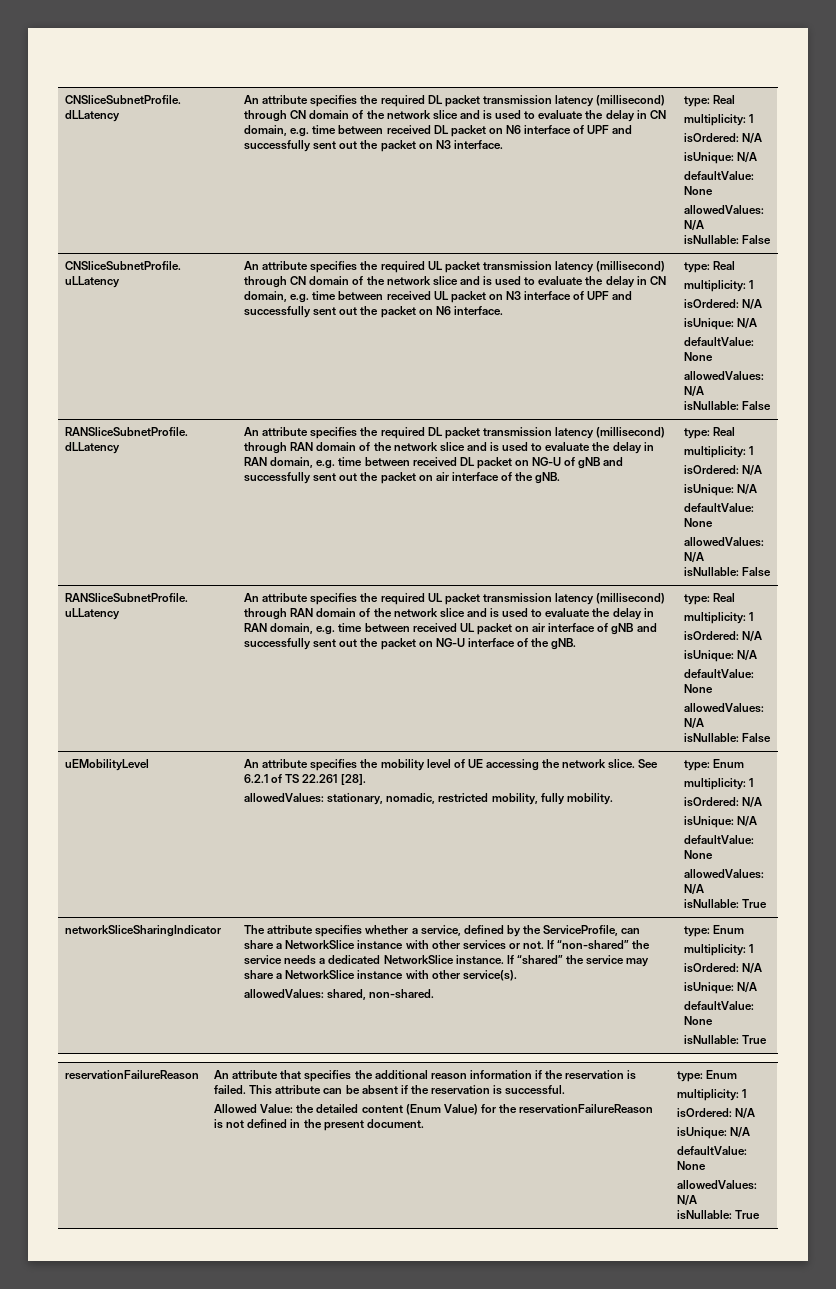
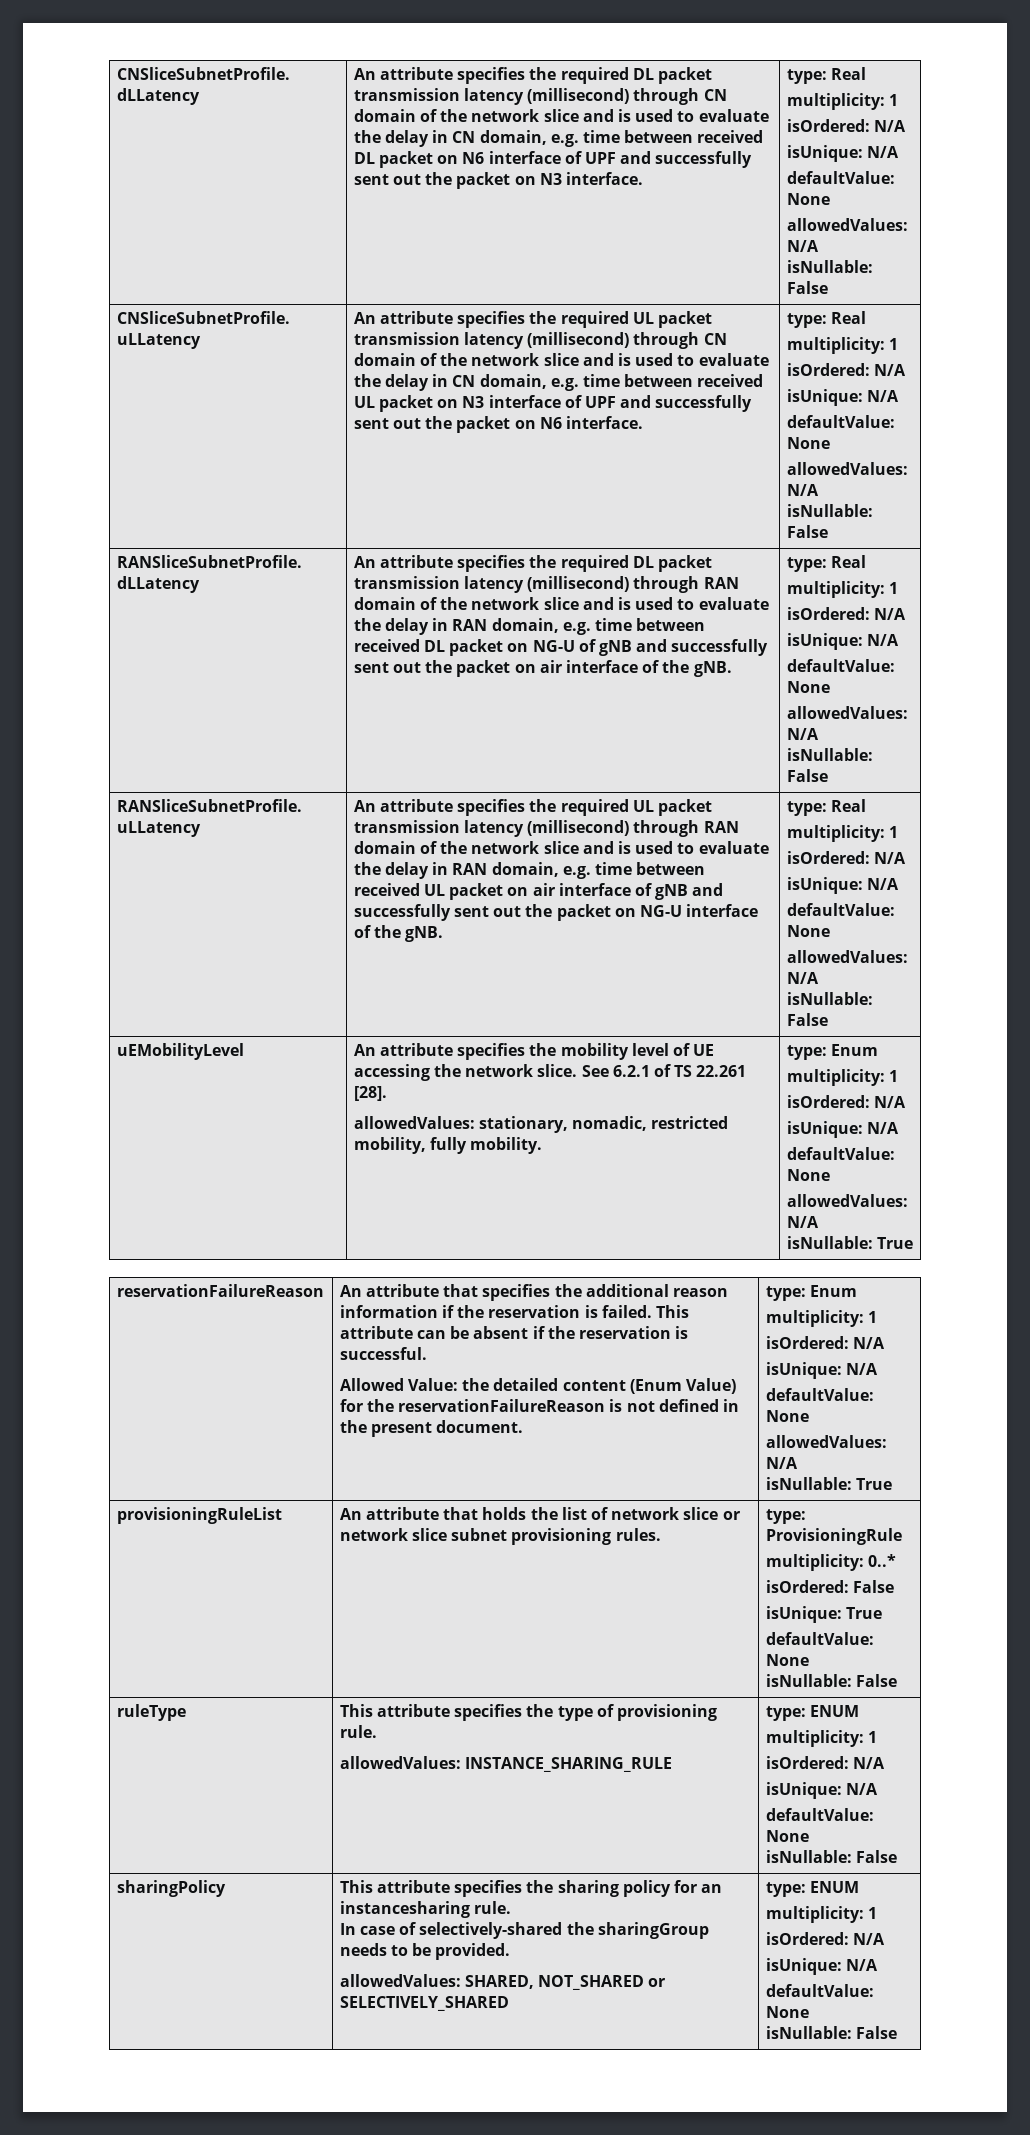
[65,925,222,937] [244,925,641,937] [244,940,651,950] [244,955,650,967] [244,970,517,981] [244,989,435,1000] [684,925,745,937] [684,944,754,956] [684,963,763,974] [684,982,758,994] [684,1001,755,1010] [684,1016,714,1025] [684,1035,768,1045] // networkSliceSharingIndicator | The attribute specifies whether a service, defined by the ServiceProfile, can share a NetworkSlice instance with other services or not. If “non-shared” the service needs a dedicated NetworkSlice instance. If “shared” the service may share a NetworkSlice instance with other service(s). // allowedValues: shared, non-shared. | type: Enum // multiplicity: 1 // isOrdered: N/A // isUnique: N/A // defaultValue: None // isNullable: True -> (914, 1243) none
(761, 1214) none -> [116,1507,282,1524] [339,1507,740,1520] [339,1528,661,1545] [765,1509,806,1524] [765,1528,902,1545] [765,1554,897,1571] [765,1580,895,1593] [765,1606,883,1623] [765,1632,874,1645] [765,1654,809,1666] [765,1674,898,1687] [116,1704,186,1721] [339,1704,717,1721] [339,1725,377,1738] [339,1756,673,1772] [765,1705,860,1721] [765,1730,878,1747] [765,1756,886,1769] [765,1782,879,1799] [765,1808,874,1821] [765,1830,809,1842] [765,1850,898,1863] [116,1880,226,1897] [339,1880,723,1897] [339,1901,512,1918] [339,1922,709,1939] [339,1943,511,1960] [339,1974,666,1990] [339,1996,509,2011] [765,1881,860,1897] [765,1906,878,1923] [765,1932,886,1945] [765,1958,879,1975] [765,1984,874,1997] [765,2006,809,2018] [765,2026,898,2039] // provisioningRuleList | An attribute that holds the list of network slice or network slice subnet provisioning rules. | type: ProvisioningRule // multiplicity: 0..* // isOrdered: False // isUnique: True // defaultValue: None // isNullable: False // ruleType | This attribute specifies the type of provisioning rule. // allowedValues: INSTANCE_SHARING_RULE | type: ENUM // multiplicity: 1 // isOrdered: N/A // isUnique: N/A // defaultValue: None // isNullable: False // sharingPolicy | This attribute specifies the sharing policy for an instancesharing rule. // In case of selectively-shared the sharingGroup needs to be provided. // allowedValues: SHARED, NOT_SHARED or SELECTIVELY_SHARED | type: ENUM // multiplicity: 1 // isOrdered: N/A // isUnique: N/A // defaultValue: None // isNullable: False

